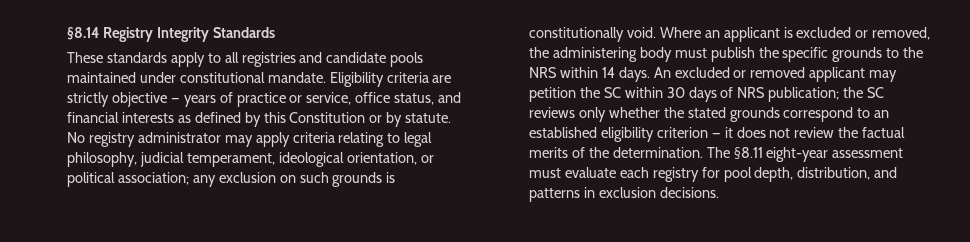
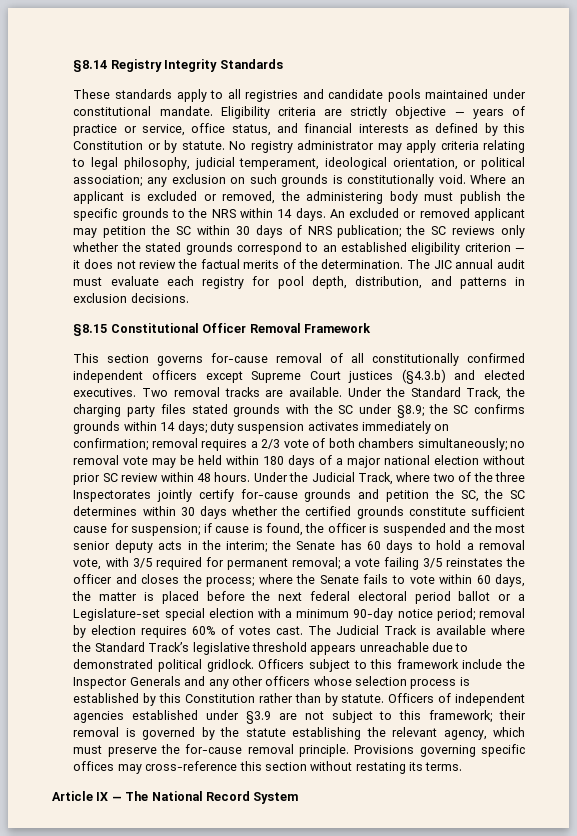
[733,147,904,162] §8.11 eight-year assessment -> [433,259,525,269] JIC annual audit
(719, 192) none -> [73,323,371,336] [73,353,526,366] [73,369,526,384] [73,387,525,400] [73,404,525,418] [73,421,450,434] [73,438,525,451] [73,455,525,468] [73,472,526,485] [73,489,525,502] [73,506,525,519] [73,523,526,536] [73,540,526,553] [73,557,525,570] [73,574,525,587] [72,591,525,604] [73,608,525,621] [73,625,525,638] [72,642,469,655] [73,659,525,672] [73,676,470,689] [73,693,526,706] [73,710,527,724] [73,727,525,740] [73,744,526,757] [73,761,463,774] [52,791,299,804] // §8.15 Constitutional Officer Removal Framework // This section governs for-cause removal of all constitutionally confirmed independent officers except Supreme Court justices (§4.3.b) and elected executives. Two removal tracks are available. Under the Standard Track, the charging party files stated grounds with the SC under §8.9; the SC confirms grounds within 14 days; duty suspension activates immediately on confirmation; removal requires a 2/3 vote of both chambers simultaneously; no removal vote may be held within 180 days of a major national election without prior SC review within 48 hours. Under the Judicial Track, where two of the three Inspectorates jointly certify for-cause grounds and petition the SC, the SC determines within 30 days whether the certified grounds constitute sufficient cause for suspension; if cause is found, the officer is suspended and the most senior deputy acts in the interim; the Senate has 60 days to hold a removal vote, with 3/5 required for permanent removal; a vote failing 3/5 reinstates the officer and closes the process; where the Senate fails to vote within 60 days, the matter is placed before the next federal electoral period ballot or a Legislature-set special election with a minimum 90-day notice period; removal by election requires 60% of votes cast. The Judicial Track is available where the Standard Track’s legislative threshold appears unreachable due to demonstrated political gridlock. Officers subject to this framework include the Inspector Generals and any other officers whose selection process is established by this Constitution rather than by statute. Officers of independent agencies established under §3.9 are not subject to this framework; their removal is governed by the statute establishing the relevant agency, which must preserve the for-cause removal principle. Provisions governing specific offices may cross-reference this section without restating its terms. // Article IX — The National Record System

